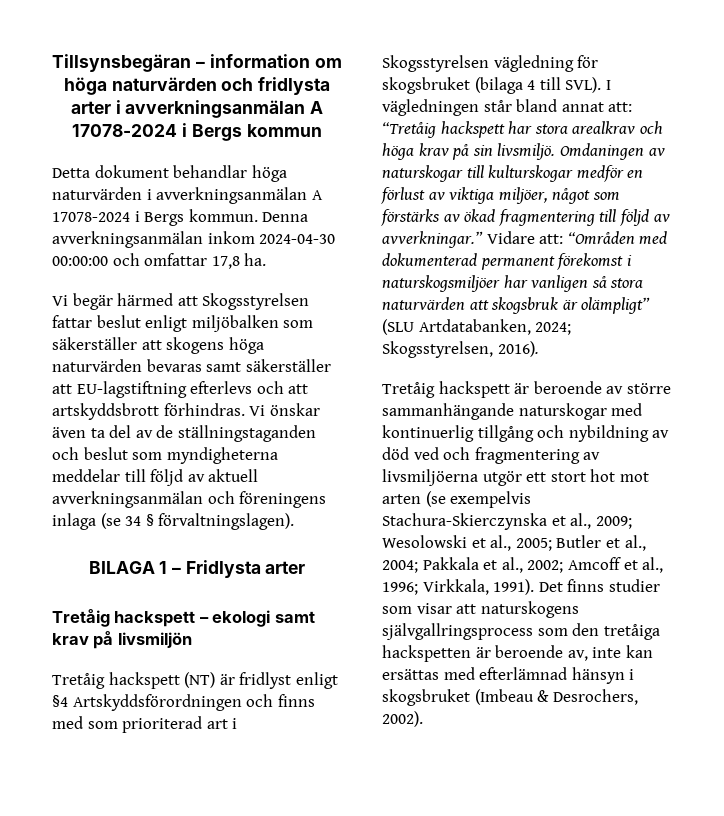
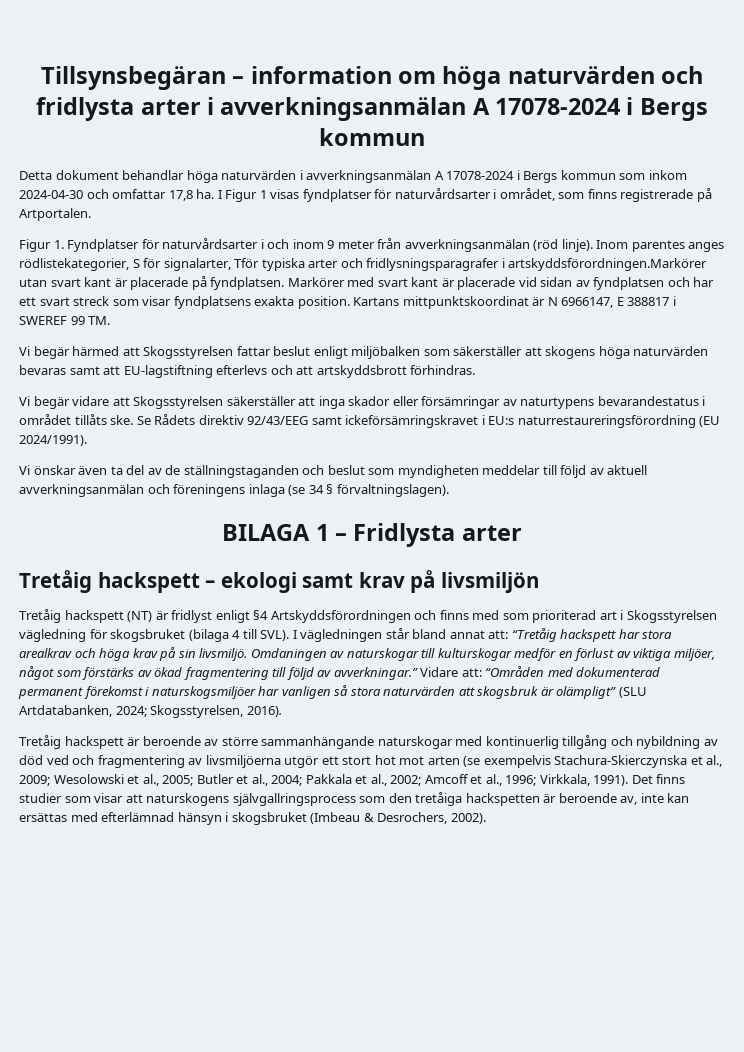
[188,209,309,222] [52,231,203,248] kommun. Denna avverkningsanmälan -> [560,170,646,180] kommun som
[52,256,108,266] 00:00:00 -> (83, 194) none
(267, 259) none -> [217,188,712,202] [19,208,91,221] [19,238,725,252] [19,258,708,271] [19,276,715,290] [19,296,676,309] [19,316,111,325] I Figur 1 visas fyndplatser för naturvårdsarter i området, som finns registrerade på Artportalen. // Figur 1. Fyndplatser för naturvårdsarter i och inom 9 meter från avverkningsanmälan (röd linje). Inom parentes anges rödlistekategorier, S för signalarter, Tför typiska arter och fridlysningsparagrafer i artskyddsförordningen.Markörer utan svart kant är placerade på fyndplatsen. Markörer med svart kant är placerade vid sidan av fyndplatsen och har ett svart streck som visar fyndplatsens exakta position. Kartans mittpunktskoordinat är N 6966147, E 388817 i SWEREF 99 TM.
[245,359,331,372] säkerställer -> (100, 370) none
(245, 409) none -> [19,396,706,409] [19,414,721,428] [19,435,87,446] // Vi begär vidare att Skogsstyrelsen säkerställer att inga skador eller försämringar av naturtypens bevarandestatus i området tillåts ske. Se Rådets direktiv 92/43/EEG samt ickeförsämringskravet i EU:s naturrestaureringsförordning (EU 2024/1991). //
[166,447,278,464] myndigheterna -> [397,465,479,478] myndigheten

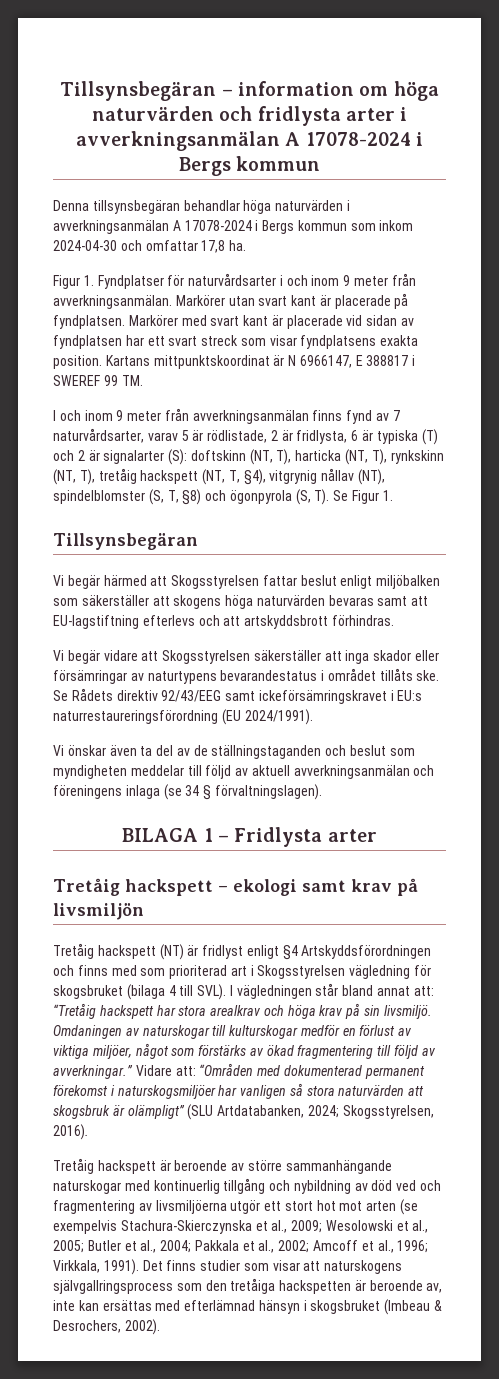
[19,170,119,180] Detta dokument -> [53,200,180,214] Denna tillsynsbegäran
[217,188,712,202] [19,208,91,221] I Figur 1 visas fyndplatser för naturvårdsarter i området, som finns registrerade på Artportalen. -> (247, 245) none
[404,239,725,252] [19,258,708,271] avverkningsanmälan (röd linje). Inom parentes anges rödlistekategorier, S för signalarter, Tför typiska arter och fridlysningsparagrafer i artskyddsförordningen.Markörer -> [53,295,225,309] avverkningsanmälan. Markörer
[667,277,690,287] och -> (122, 342) none
(111, 320) none -> [53,408,400,424] [53,428,438,445] [53,449,444,465] [53,468,386,485] [53,489,393,505] [53,533,198,550] // I och inom 9 meter från avverkningsanmälan finns fynd av 7 naturvårdsarter, varav 5 är rödlistade, 2 är fridlysta, 6 är typiska (T) och 2 är signalarter (S): doftskinn (NT, T), harticka (NT, T), rynkskinn (NT, T), tretåig hackspett (NT, T, §4), vitgrynig nållav (NT), spindelblomster (S, T, §8) och ögonpyrola (S, T). Se Figur 1. // Tillsynsbegäran

